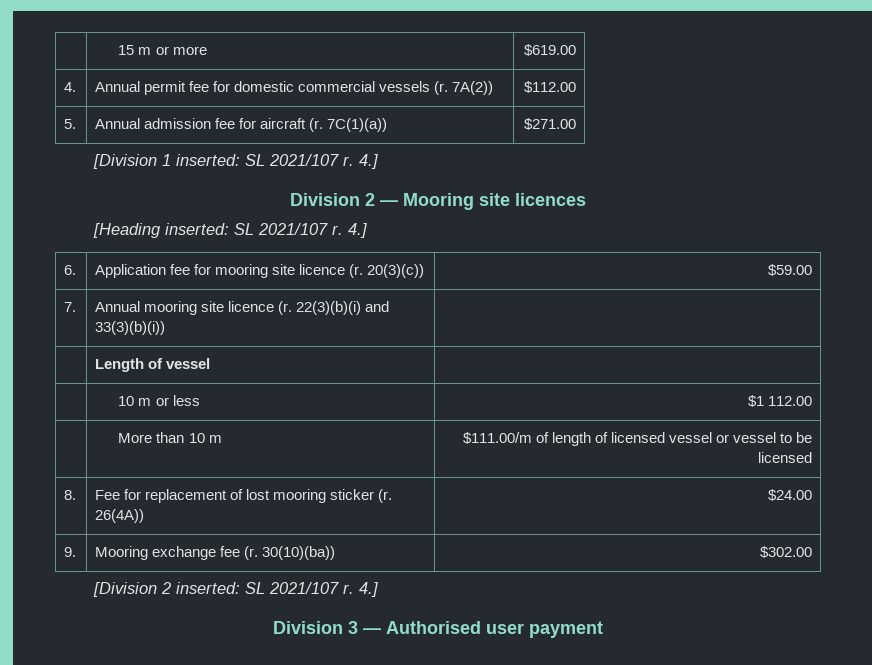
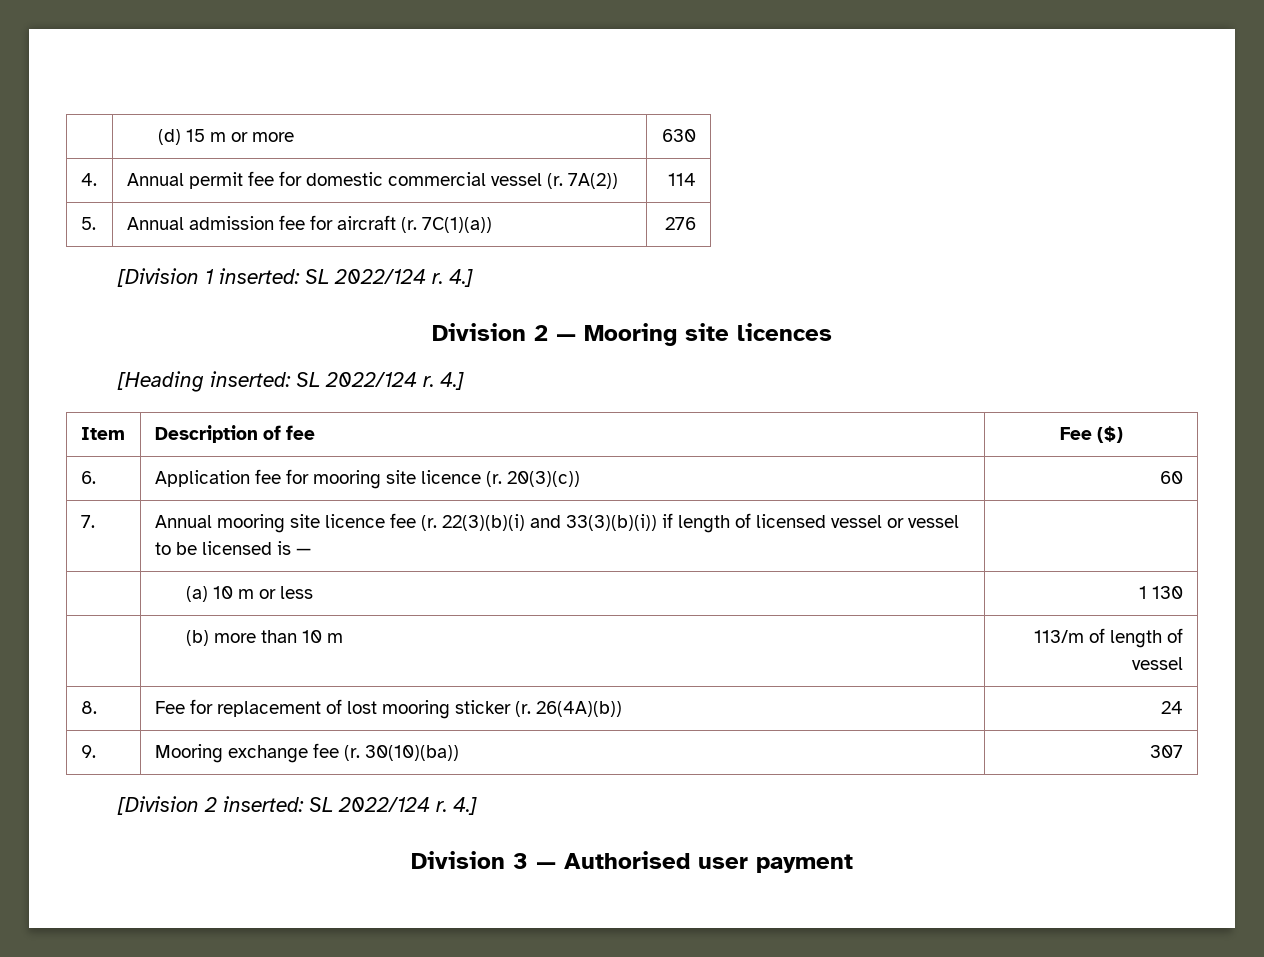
(118, 50) | -> [158,129,182,145] | (d)
[523,44,576,56] $619.00 -> [662,129,697,142] 630
[379,81,431,92] vessels -> [490,173,542,186] vessel
[523,81,576,93] $112.00 -> [668,173,697,186] 114
[523,118,576,130] $271.00 -> [665,217,697,230] 276
[268,154,339,166] 2021/107 -> [334,269,427,284] 2022/124
[257,223,367,238] 2021/107 r. 4.] -> [325,372,465,390] [80,427,125,440] [154,425,315,443] [1059,426,1123,443] 2022/124 r. 4.] // Item | Description of fee | Fee ($)
[767,264,812,276] $59.00 -> [1160,471,1184,484] 60
(275, 306) none -> [389,513,416,528] fee
[95,358,211,372] [118,395,200,406] [747,395,812,407] [118,432,222,443] [462,432,549,444] | // | Length of vessel | // | 10 m or less | $1 112.00 // | More than 10 m | $111.00/m of -> [661,513,673,528] if
(812, 457) none -> [276,541,311,555] [186,586,314,602] [1139,586,1184,599] [186,630,344,646] [1034,628,1184,648] [1132,657,1184,670] is — | // | (a) 10 m or less | 1 130 // | (b) more than 10 m | 113/m of length of vessel
[95,509,145,523] [767,489,812,501] 26(4A)) | $24.00 -> [535,701,622,717] [1161,701,1184,714] 26(4A)(b)) | 24
[759,546,812,558] $302.00 -> [1150,745,1184,758] 307
[268,582,339,594] 2021/107 -> [338,797,431,812] 2022/124

